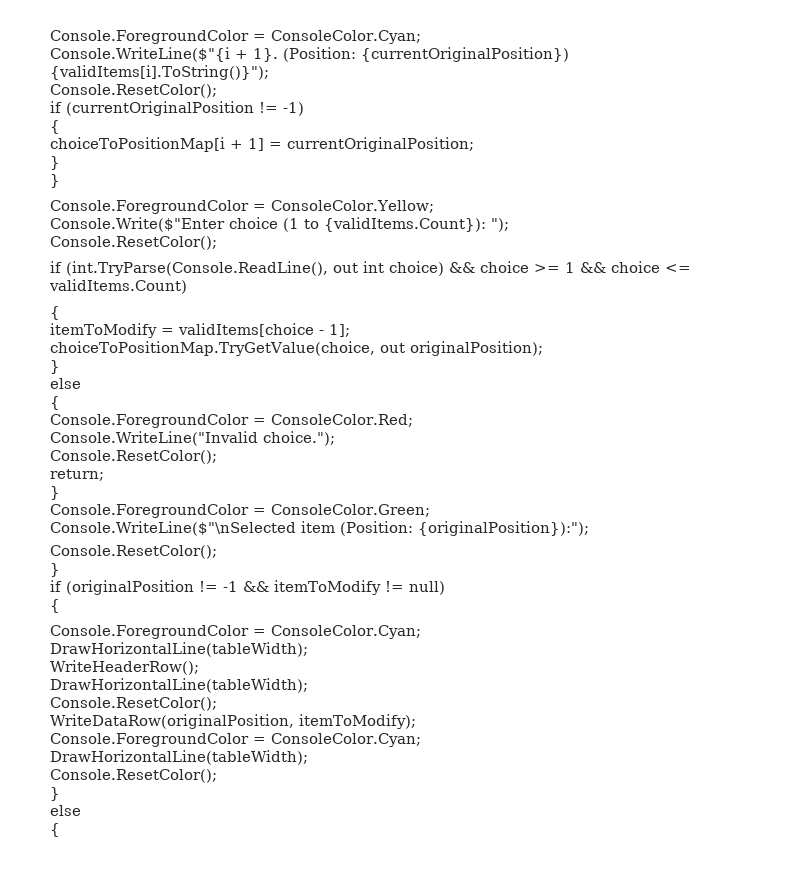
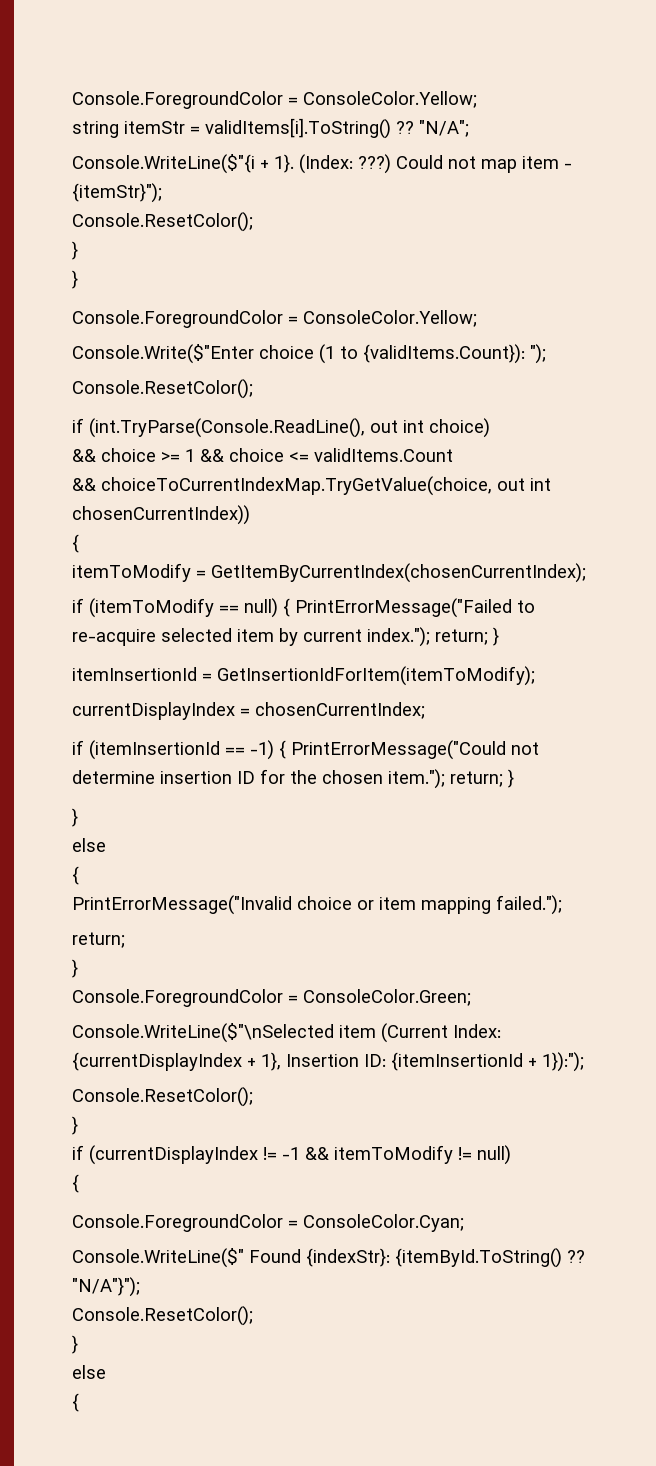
[50,30,421,44] [50,47,569,62] [50,65,269,80] [50,84,217,98] [50,101,304,116] [50,120,60,134] [50,137,474,152] Console.ForegroundColor = ConsoleColor.Cyan; // Console.WriteLine($"{i + 1}. (Position: {currentOriginalPosition}) {validItems[i].ToString()}"); // Console.ResetColor(); // if (currentOriginalPosition != -1) // { // choiceToPositionMap[i + 1] = currentOriginalPosition; -> [72,91,477,109] [72,118,469,139] [72,154,572,174] [72,183,162,203] [72,212,253,232] Console.ForegroundColor = ConsoleColor.Yellow; // string itemStr = validItems[i].ToString() ?? "N/A"; // Console.WriteLine($"{i + 1}. (Index: ???) Could not map item - {itemStr}"); // Console.ResetColor();
(444, 268) none -> (490, 428) //
[49,279,187,294] [50,306,60,320] [50,323,350,338] [50,341,543,356] [50,360,60,374] [50,378,81,389] [50,396,60,410] [50,414,413,428] [50,431,335,446] [50,450,217,464] validItems.Count) // { // itemToModify = validItems[choice - 1]; // choiceToPositionMap.TryGetValue(choice, out originalPosition); // } // else // { // Console.ForegroundColor = ConsoleColor.Red; // Console.WriteLine("Invalid choice."); // Console.ResetColor(); -> [314,448,453,462] [72,476,551,496] [72,505,250,525] [72,534,79,553] [72,563,586,583] [72,598,535,618] [72,627,499,647] [72,666,535,686] [72,702,425,720] [72,740,539,760] [72,769,514,789] [72,808,78,827] [72,838,106,852] [72,866,79,885] [72,895,562,915] validItems.Count // && choiceToCurrentIndexMap.TryGetValue(choice, out int chosenCurrentIndex)) // { // itemToModify = GetItemByCurrentIndex(chosenCurrentIndex); // if (itemToModify == null) { PrintErrorMessage("Failed to re-acquire selected item by current index."); return; } // itemInsertionId = GetInsertionIdForItem(itemToModify); // currentDisplayIndex = chosenCurrentIndex; // if (itemInsertionId == -1) { PrintErrorMessage("Could not determine insertion ID for the chosen item."); return; } // } // else // { // PrintErrorMessage("Invalid choice or item mapping failed.");
[340,521,589,536] (Position: {originalPosition}):"); -> [381,1023,501,1043] [72,1052,584,1072] (Current Index: {currentDisplayIndex + 1}, Insertion ID: {itemInsertionId + 1}):");
[66,580,194,595] (originalPosition -> [89,1145,258,1165] (currentDisplayIndex
[50,642,308,657] [50,660,199,675] [50,678,308,693] [50,697,217,711] [50,714,416,729] [50,733,421,747] [50,750,308,765] DrawHorizontalLine(tableWidth); // WriteHeaderRow(); // DrawHorizontalLine(tableWidth); // Console.ResetColor(); // WriteDataRow(originalPosition, itemToModify); // Console.ForegroundColor = ConsoleColor.Cyan; // DrawHorizontalLine(tableWidth); -> [72,1248,585,1268] [72,1277,140,1297] Console.WriteLine($" Found {indexStr}: {itemById.ToString() ?? "N/A"}");

